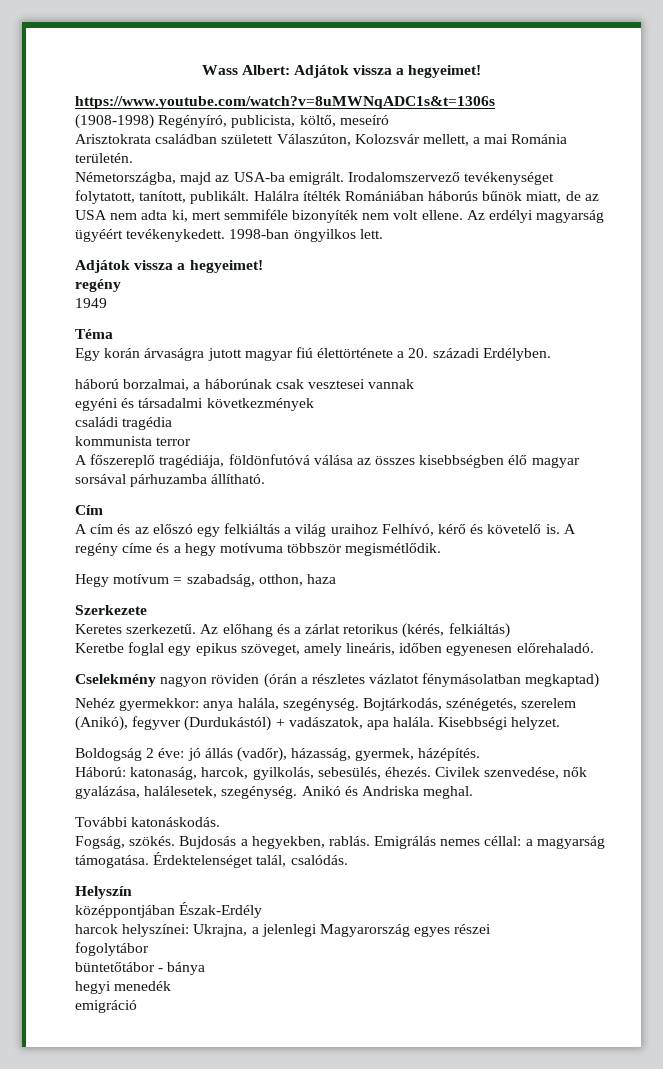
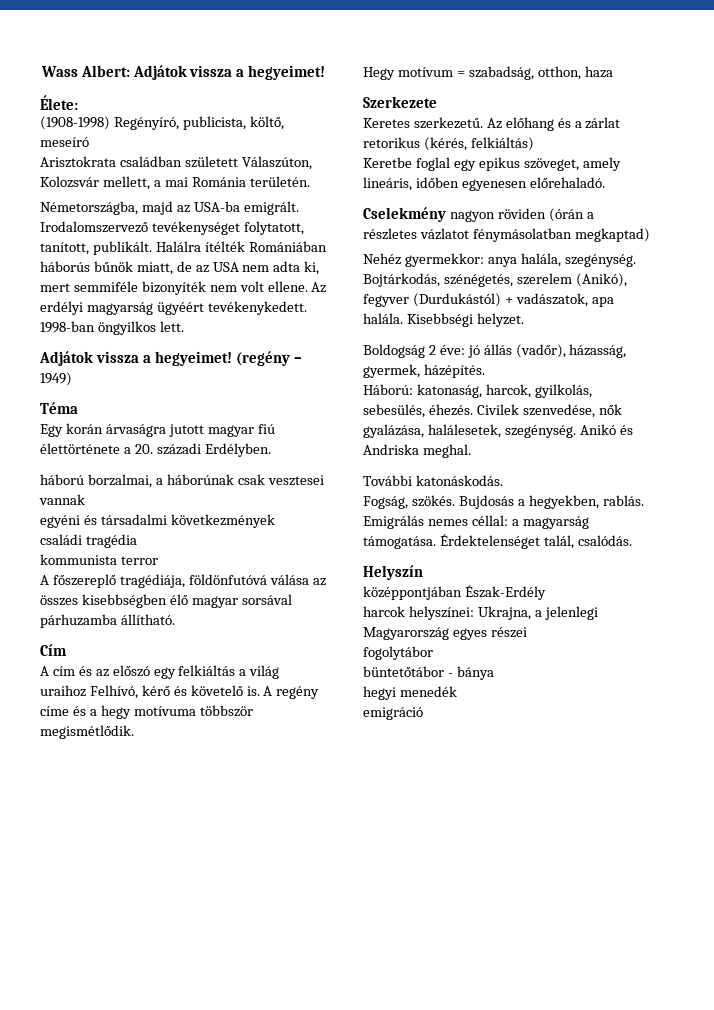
[75,96,495,109] https://www.youtube.com/watch?v=8uMWNqADC1s&t=1306s -> [40,95,78,110] Élete:
[75,279,121,292] [75,298,107,308] // regény // 1949 -> [235,351,302,366] [40,372,72,386] (regény – 1949)

